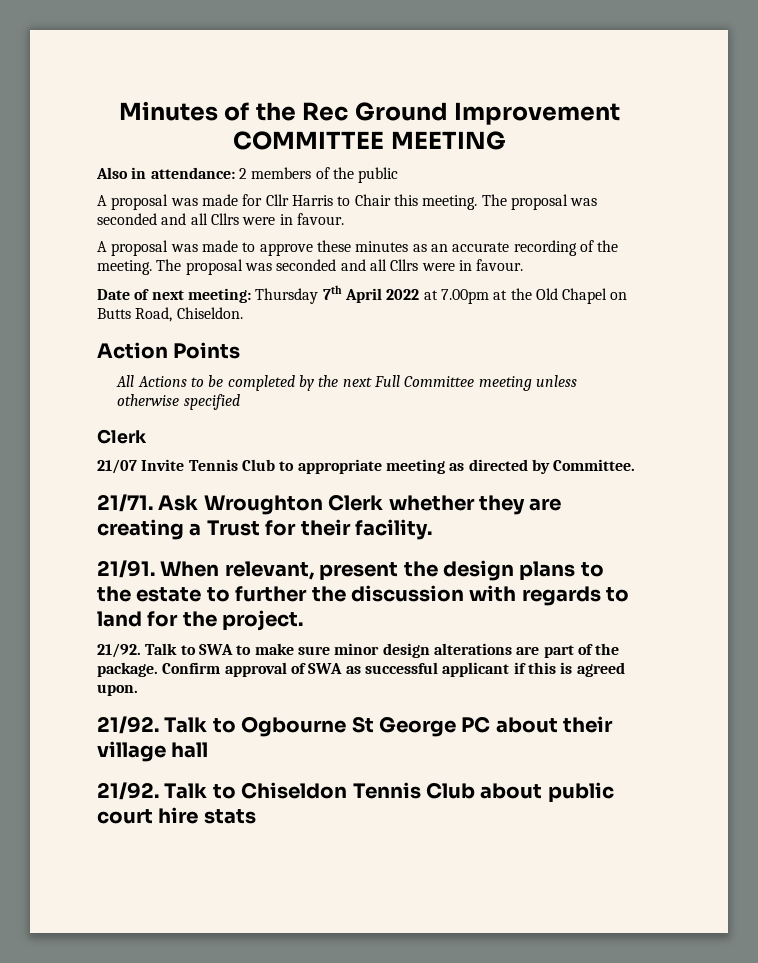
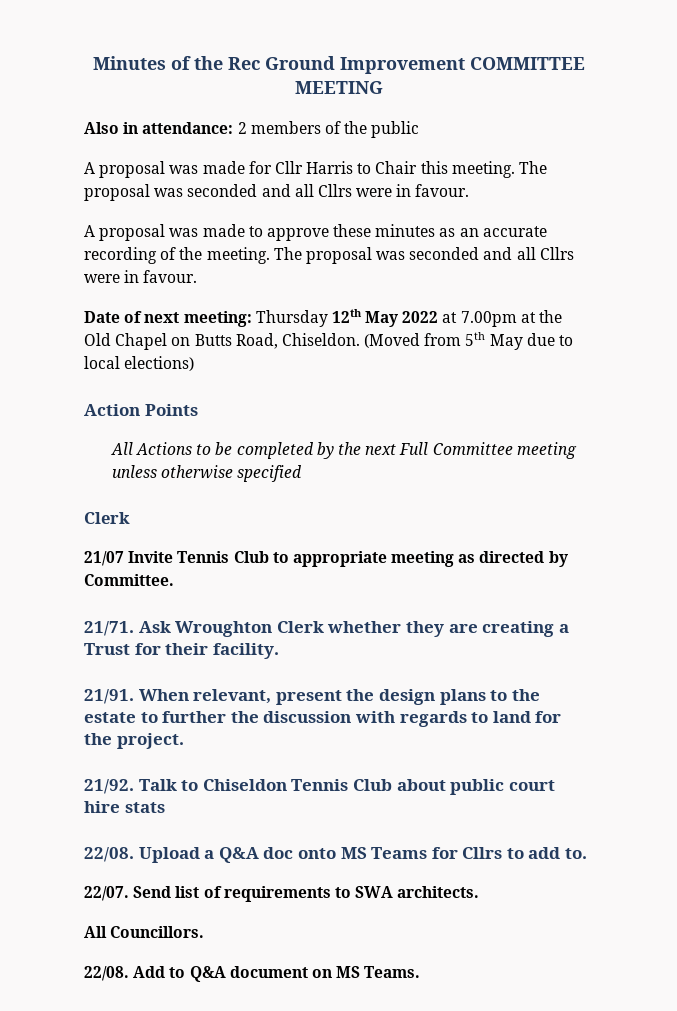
[322,285,382,303] 7th April -> [331,309,399,327] 12th May
(243, 313) none -> [364,332,574,350] [84,356,195,371] (Moved from 5th May due to local elections)
[97,643,620,658] [97,662,625,677] [97,684,138,696] [97,716,614,737] [97,741,209,762] // 21/92. Talk to SWA to make sure minor design alterations are part of the package. Confirm approval of SWA as successful applicant if this is agreed upon. // 21/92. Talk to Ogbourne St George PC about their village hall -> (184, 741) none
(256, 816) none -> [84,847,588,863] [84,886,480,902] [84,926,205,938] [84,966,421,982] // 22/08. Upload a Q&A doc onto MS Teams for Cllrs to add to. // 22/07. Send list of requirements to SWA architects. // All Councillors. // 22/08. Add to Q&A document on MS Teams.

